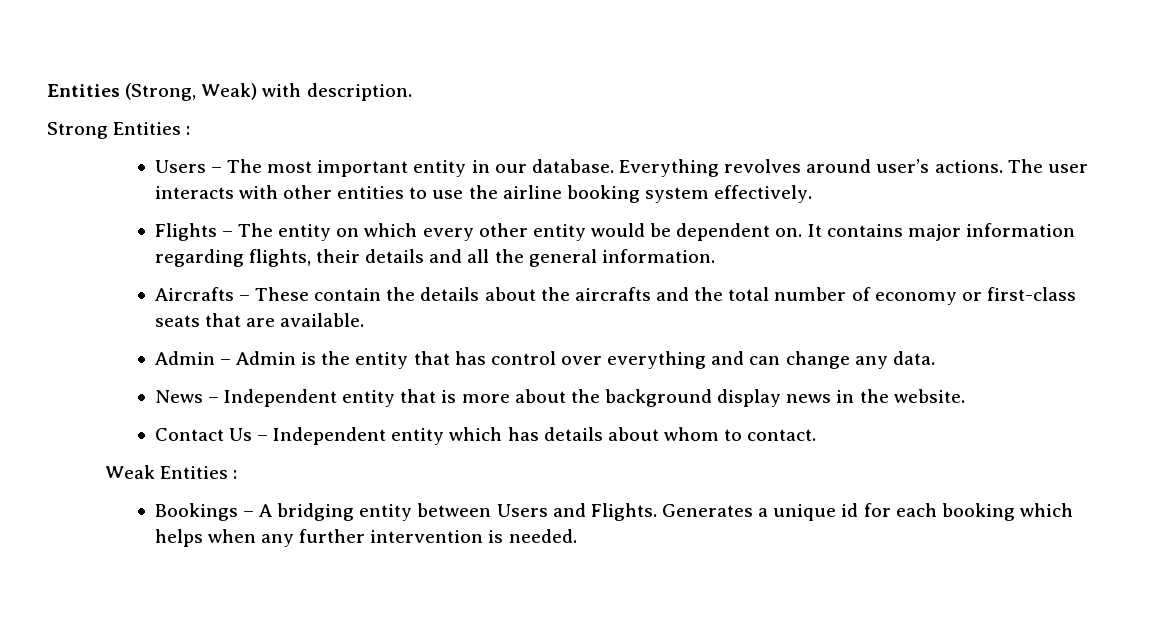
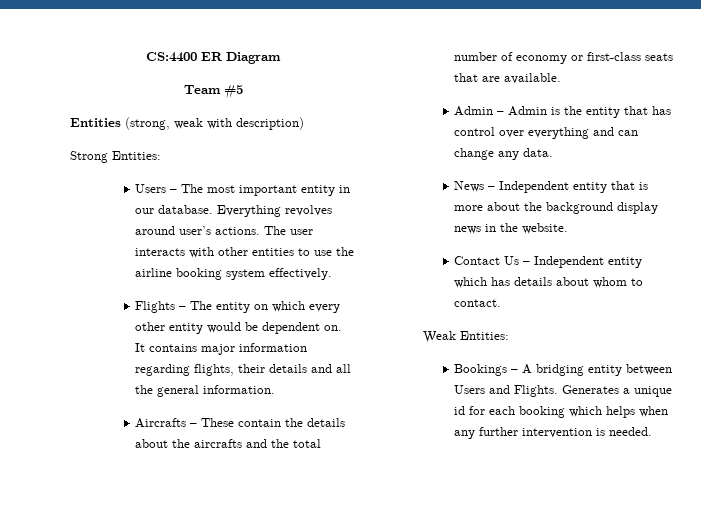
[47,83,412,101] Entities (Strong, Weak) with description. -> [146,52,281,64] [183,85,243,99] [70,117,304,130] CS:4400 ER Diagram // Team #5 // Entities (strong, weak with description)
[113,122,191,135] Entities : -> [112,151,161,160] Entities:
[160,466,238,479] Entities : -> [460,331,510,340] Entities:

